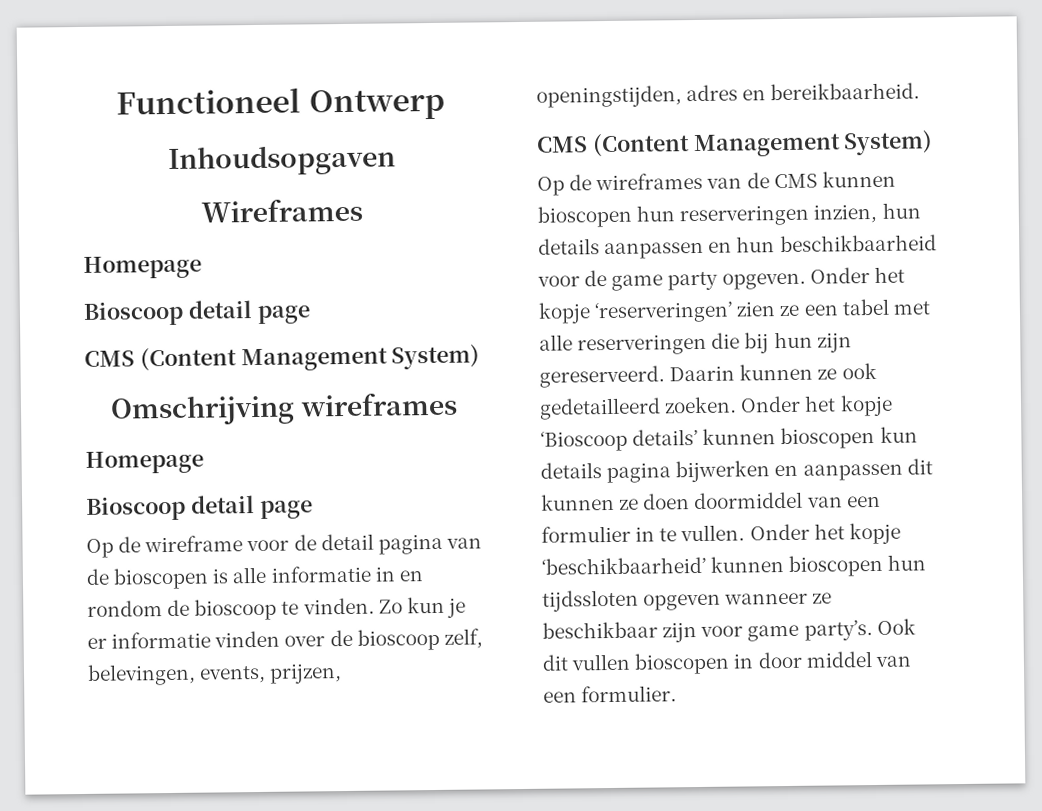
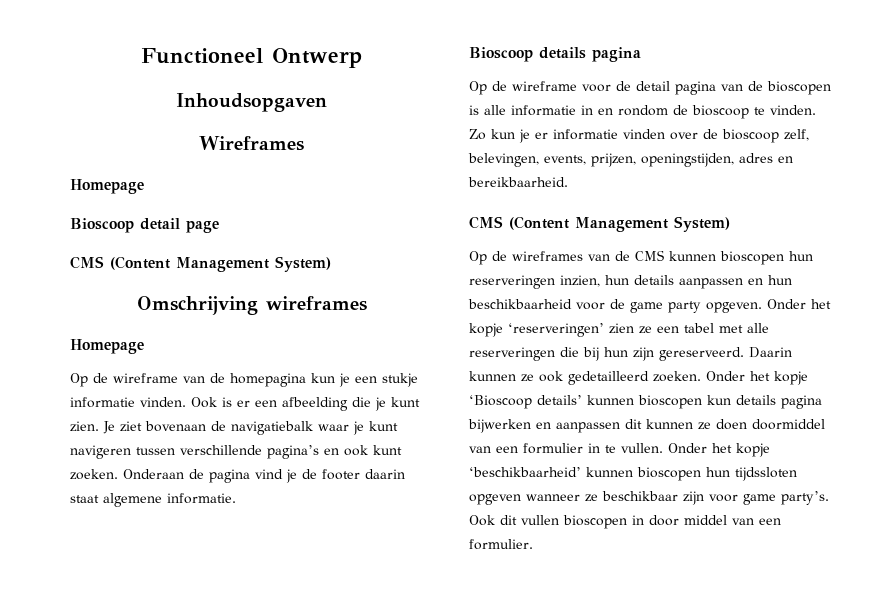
[86,495,313,521] // Bioscoop detail page -> [70,373,418,387] [70,397,420,411] [70,421,398,435] [70,445,402,459] [70,469,405,483] [70,493,236,507] [469,47,641,62] // Op de wireframe van de homepagina kun je een stukje informatie vinden. Ook is er een afbeelding die je kunt zien. Je ziet bovenaan de navigatiebalk waar je kunt navigeren tussen verschillende pagina’s en ook kunt zoeken. Onderaan de pagina vind je de footer daarin staat algemene informatie. // Bioscoop details pagina

